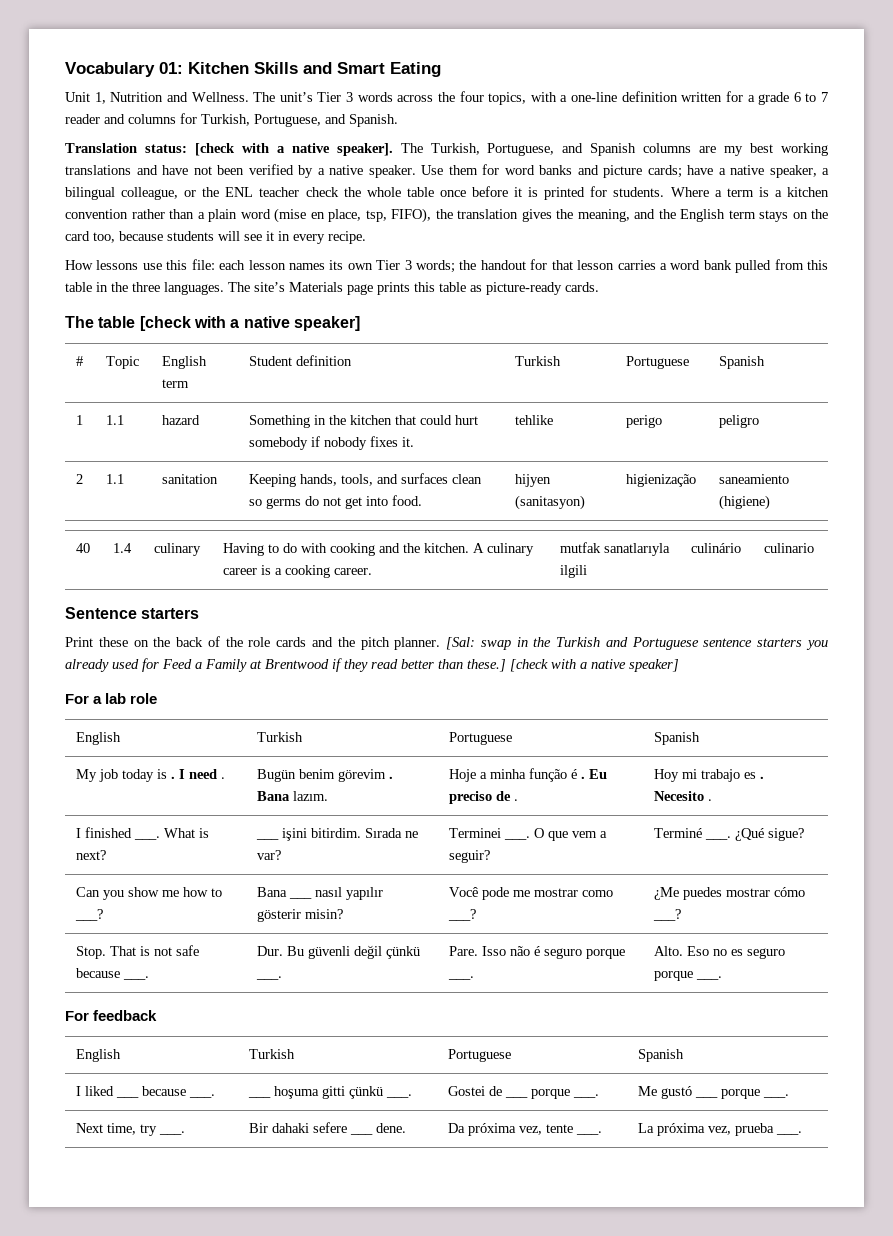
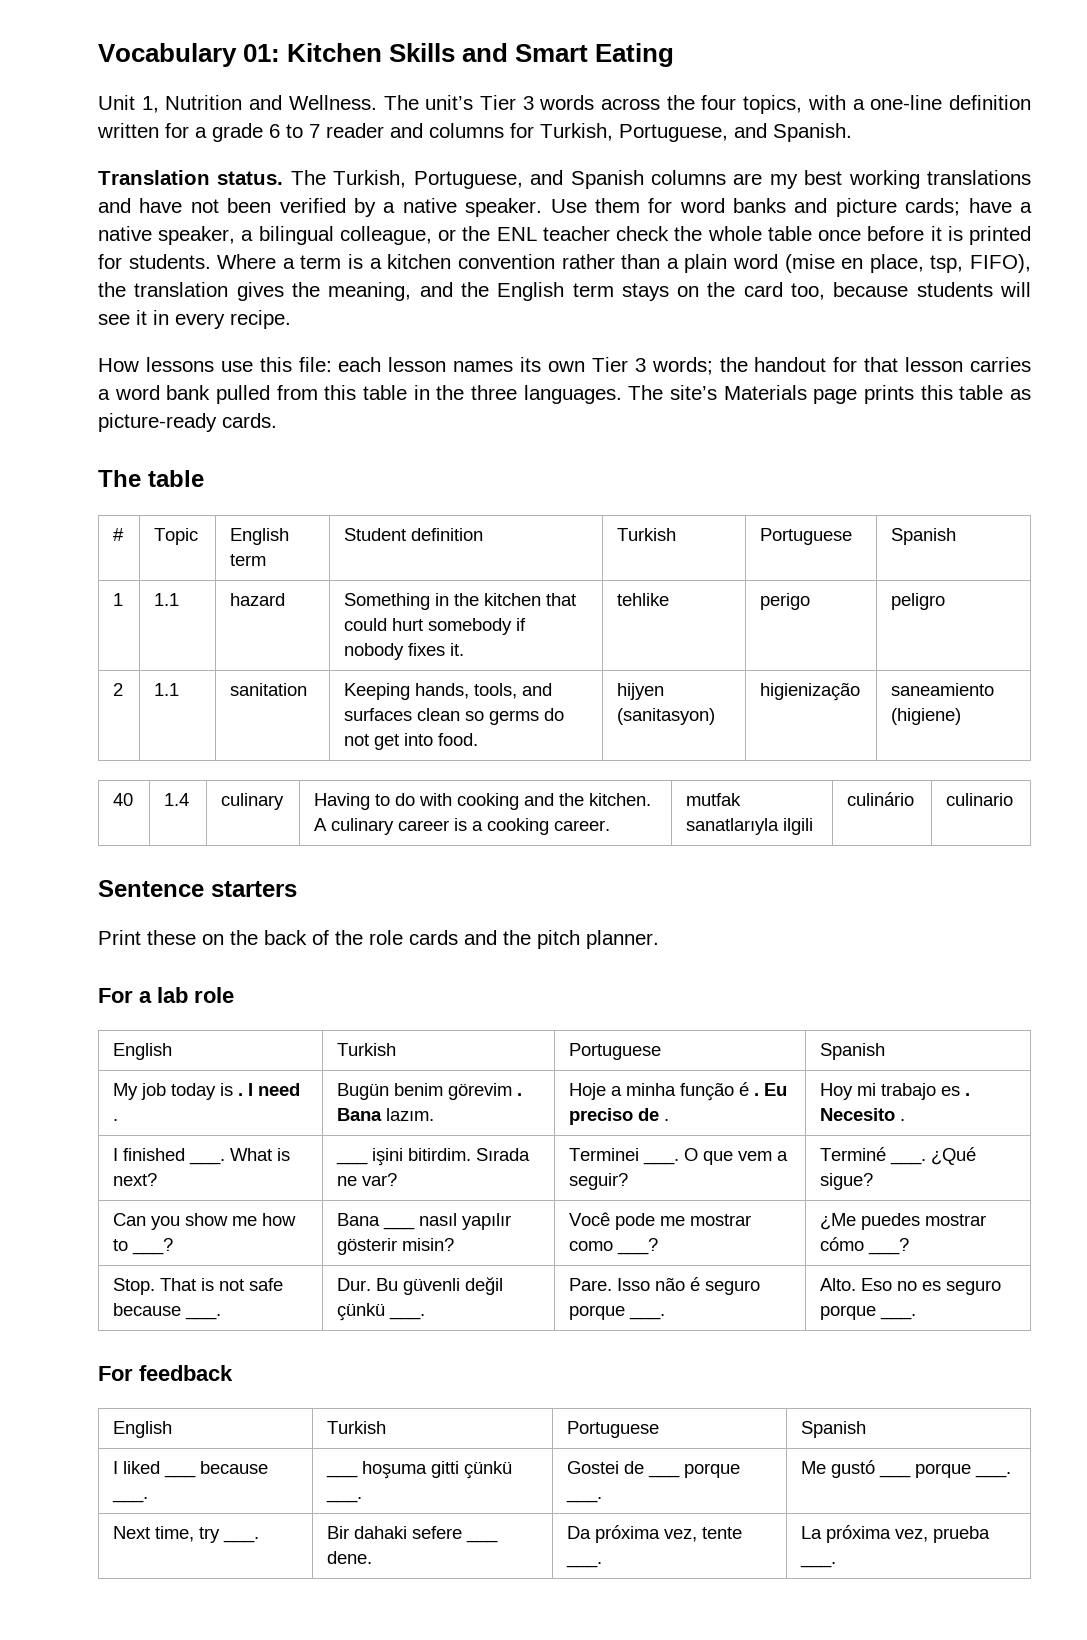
[144,143,393,156] status: [check with a native speaker]. -> [217,171,284,185] status.
[139,316,360,331] [check with a native speaker] -> (204, 478) none
[446,637,828,650] [65,658,679,672] [Sal: swap in the Turkish and Portuguese sentence starters you already used for Feed a Family at Brentwood if they read better than these.] [check with a native speaker] -> (659, 939) none

